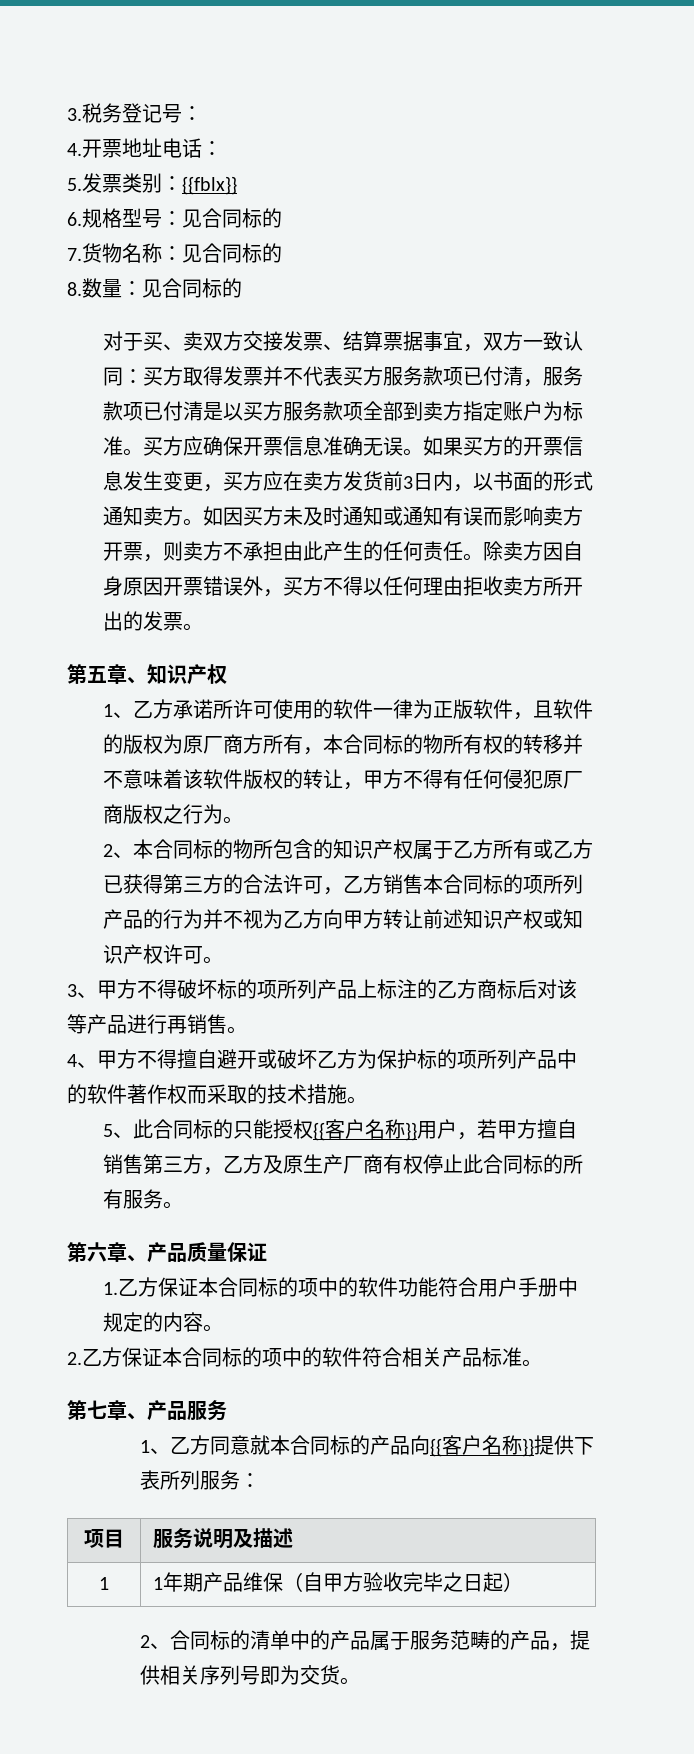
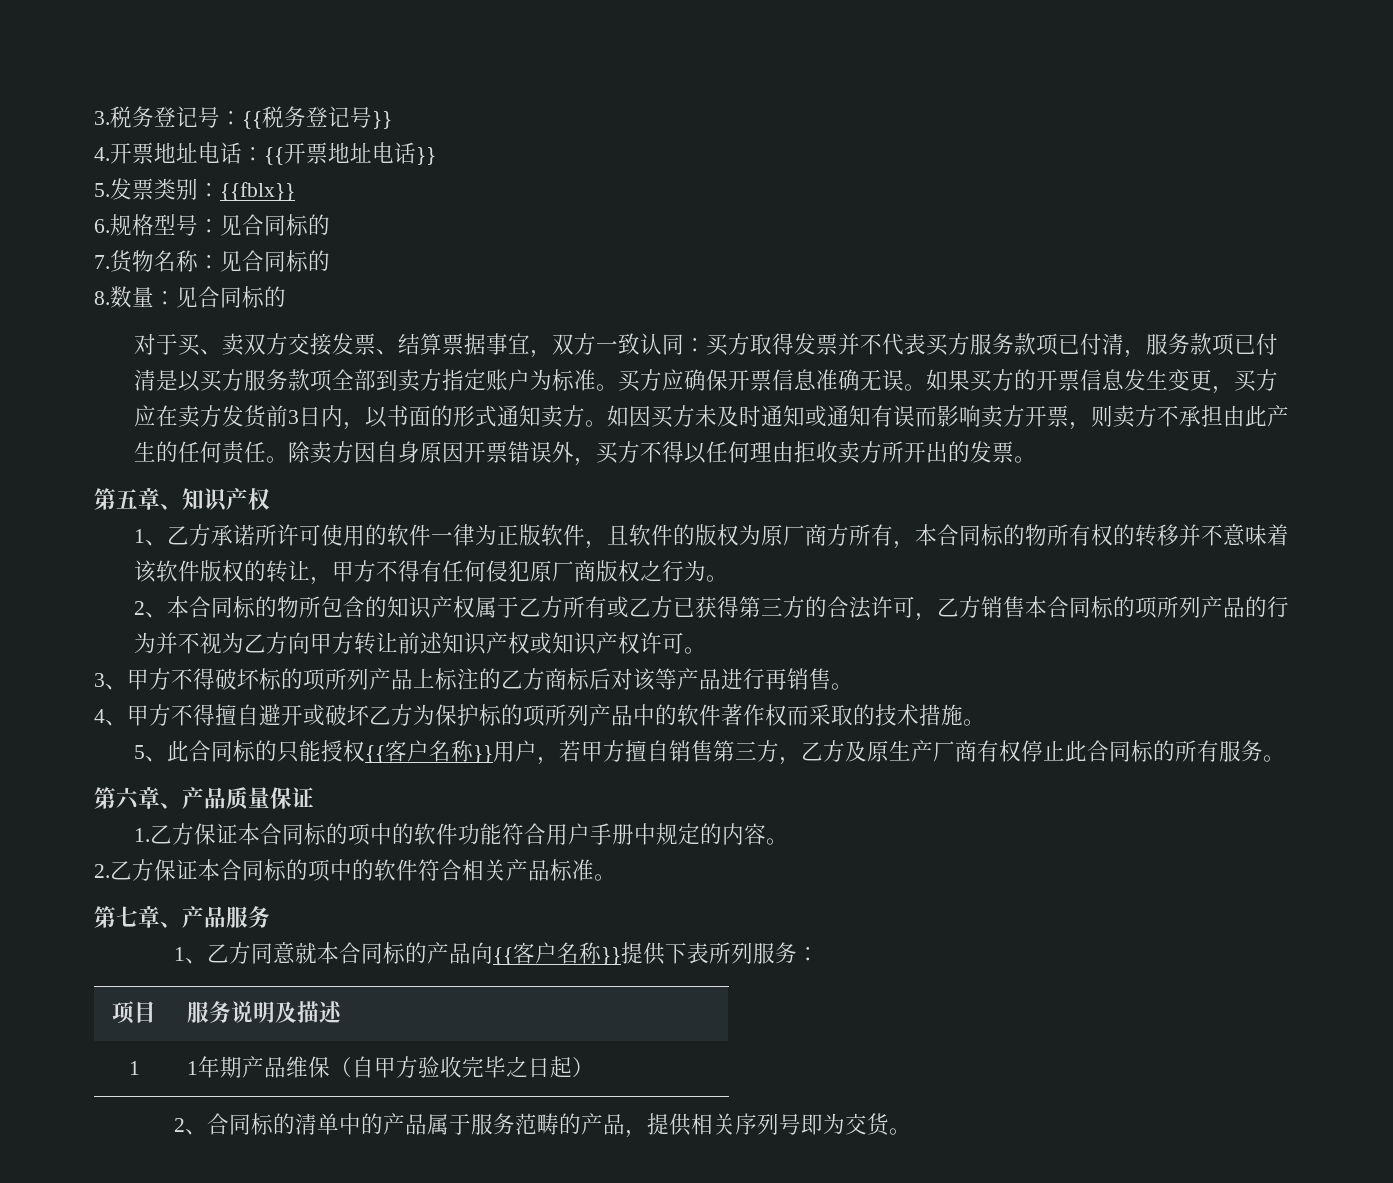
(202, 113) none -> [242,106,392,129] {{税务登记号}}
(222, 148) none -> [264,142,436,165] {{开票地址电话}}

